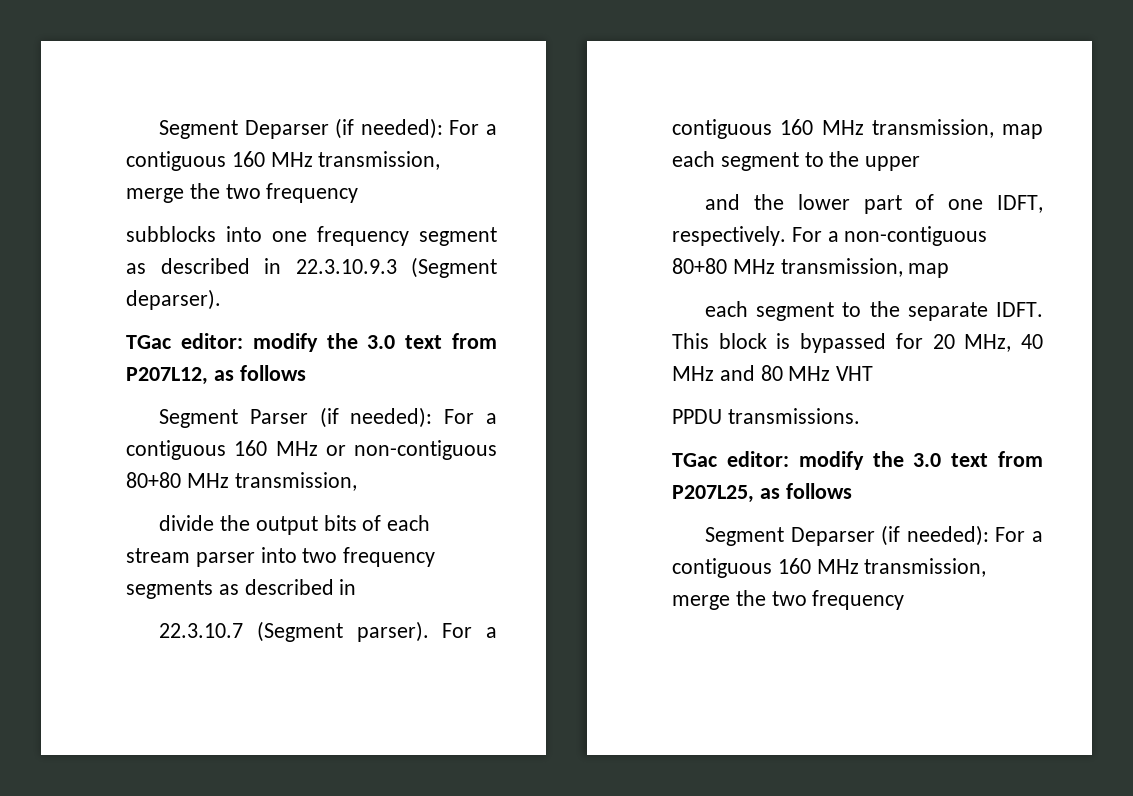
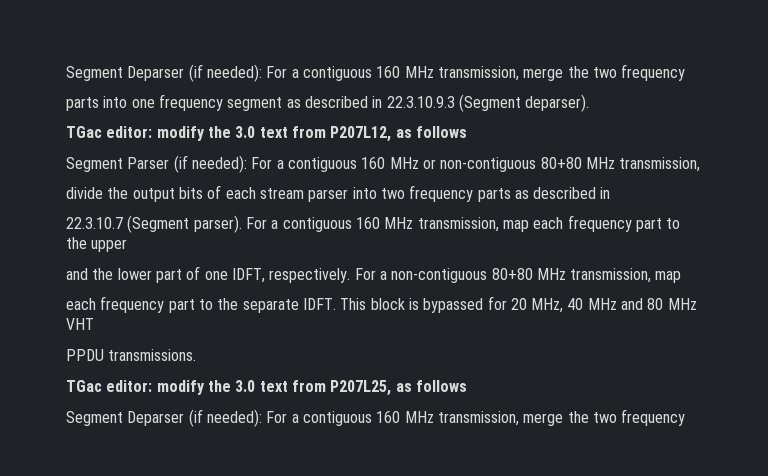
[126,226,216,242] subblocks -> [66,97,99,111] parts
[126,580,213,599] segments -> [477,188,511,202] parts
[720,152,799,171] segment -> [567,215,662,232] frequency part
[756,302,835,321] segment -> [100,296,195,313] frequency part

